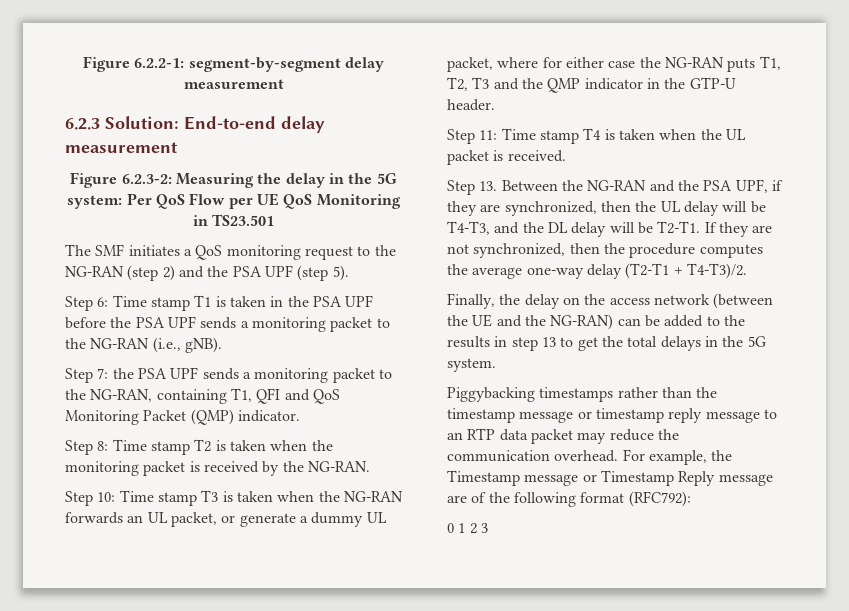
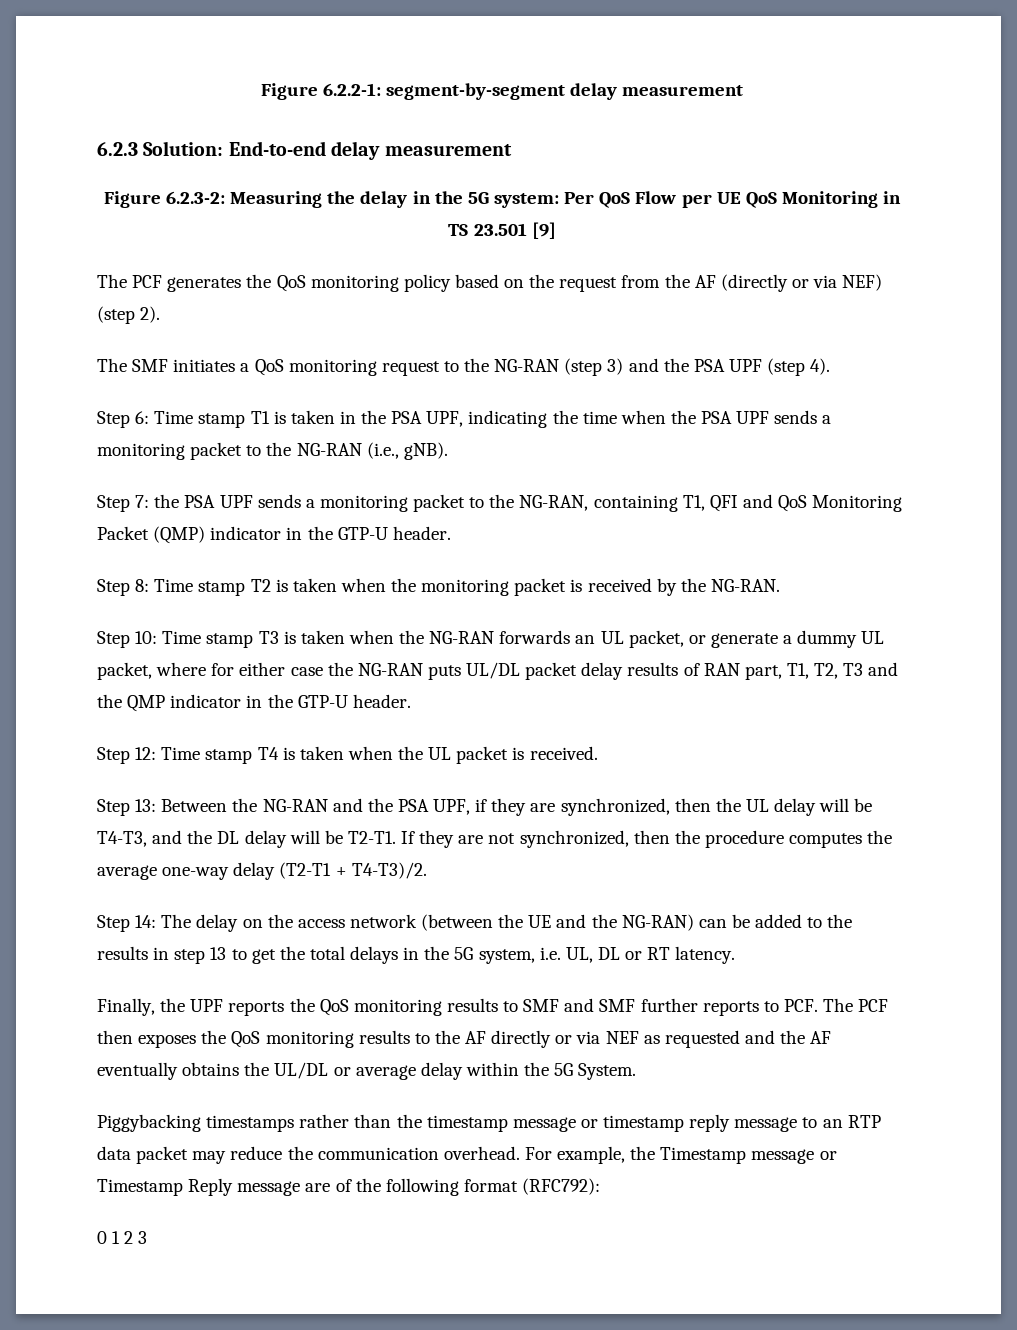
[212,214,275,226] TS23.501 -> [448,222,556,239] [97,274,883,292] [97,306,161,324] TS 23.501 [9] // The PCF generates the QoS monitoring policy based on the request from the AF (directly or via NEF) (step 2).
[162,265,175,281] 2) -> [607,358,624,375] 3)
[332,265,349,281] 5). -> [810,358,831,375] 4).
[345,295,374,307] [65,317,106,329] UPF before -> [426,410,666,428] UPF, indicating the time when
[237,410,300,422] indicator. -> [210,526,451,540] indicator in the GTP-U header.
(756, 65) none -> [466,662,782,680] UL/DL packet delay results of RAN part,
[479,130,498,140] 11: -> [135,747,157,760] 12:
[479,181,498,191] 13. -> [135,799,157,812] 13:
[447,293,521,309] Finally, the -> [97,914,192,932] Step 14: The
[447,358,496,372] system. -> [478,946,736,964] [97,998,889,1016] [97,1030,832,1048] [97,1062,637,1080] system, i.e. UL, DL or RT latency. // Finally, the UPF reports the QoS monitoring results to SMF and SMF further reports to PCF. The PCF then exposes the QoS monitoring results to the AF directly or via NEF as requested and the AF eventually obtains the UL/DL or average delay within the 5G System.

